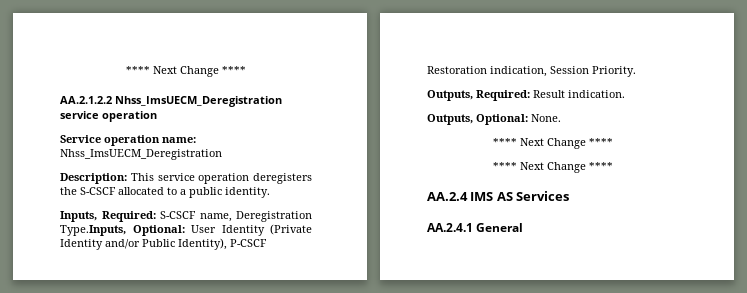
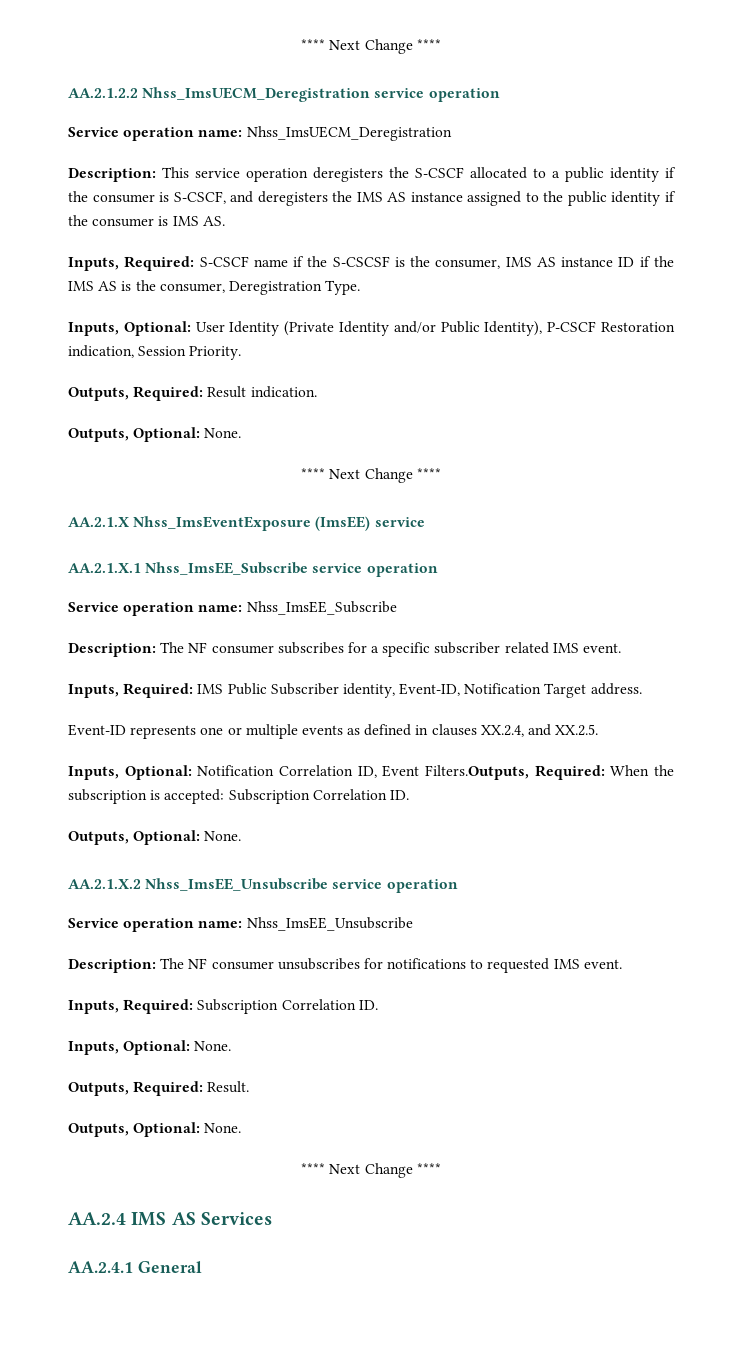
[225,187,270,198] [60,211,312,222] [60,225,126,236] identity. // Inputs, Required: S-CSCF name, Deregistration Type.Inputs, -> [610,167,676,182] [68,191,677,206] [68,215,225,227] [68,256,674,271] [68,280,361,295] [68,322,119,336] identity if the consumer is S-CSCF, and deregisters the IMS AS instance assigned to the public identity if the consumer is IMS AS. // Inputs, Required: S-CSCF name if the S-CSCSF is the consumer, IMS AS instance ID if the IMS AS is the consumer, Deregistration Type. // Inputs,
(613, 142) none -> [68,516,425,531] [68,562,438,577] [68,601,397,616] [68,642,622,657] [68,683,642,698] [68,724,599,739] [68,765,674,780] [68,789,409,804] [68,830,242,845] [68,878,458,893] [68,917,413,932] [68,958,622,973] [68,999,378,1014] [68,1040,232,1055] [68,1081,250,1096] [68,1122,242,1137] // AA.2.1.X Nhss_ImsEventExposure (ImsEE) service // AA.2.1.X.1 Nhss_ImsEE_Subscribe service operation // Service operation name: Nhss_ImsEE_Subscribe // Description: The NF consumer subscribes for a specific subscriber related IMS event. // Inputs, Required: IMS Public Subscriber identity, Event-ID, Notification Target address. // Event-ID represents one or multiple events as defined in clauses XX.2.4, and XX.2.5. // Inputs, Optional: Notification Correlation ID, Event Filters.Outputs, Required: When the subscription is accepted: Subscription Correlation ID. // Outputs, Optional: None. // AA.2.1.X.2 Nhss_ImsEE_Unsubscribe service operation // Service operation name: Nhss_ImsEE_Unsubscribe // Description: The NF consumer unsubscribes for notifications to requested IMS event. // Inputs, Required: Subscription Correlation ID. // Inputs, Optional: None. // Outputs, Required: Result. // Outputs, Optional: None.

